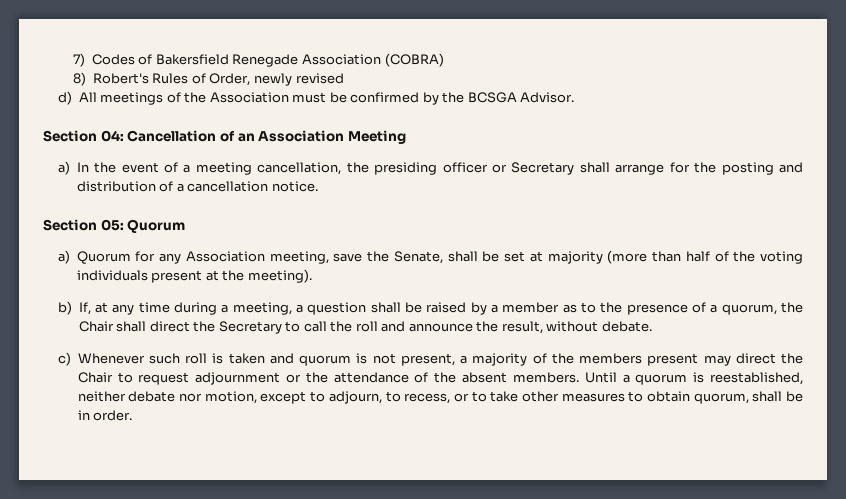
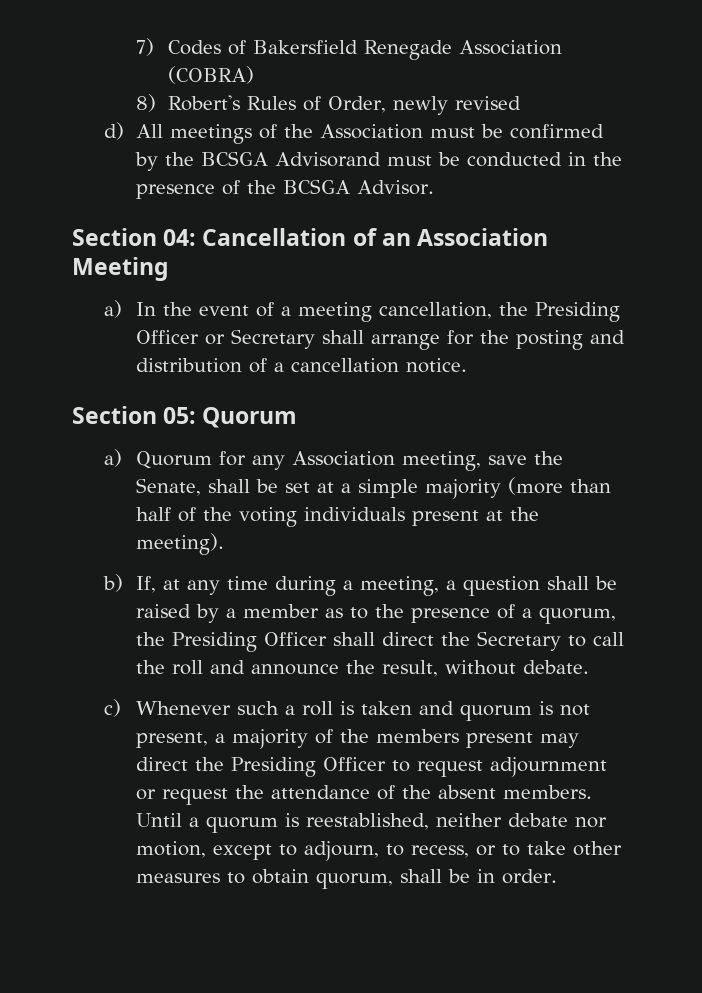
(517, 97) none -> [274,152,622,167] [135,179,350,199] Advisorand must be conducted in the presence of the BCSGA
[374,162,488,175] presiding officer -> [534,302,620,322] [135,330,199,344] Presiding Officer
(543, 256) none -> [340,479,418,498] a simple
[78,321,114,332] Chair -> [171,632,327,652] Presiding Officer
(180, 358) none -> [284,705,295,715] a
[77,372,113,383] Chair -> [230,757,386,777] Presiding Officer
(302, 378) none -> [161,788,228,805] request

